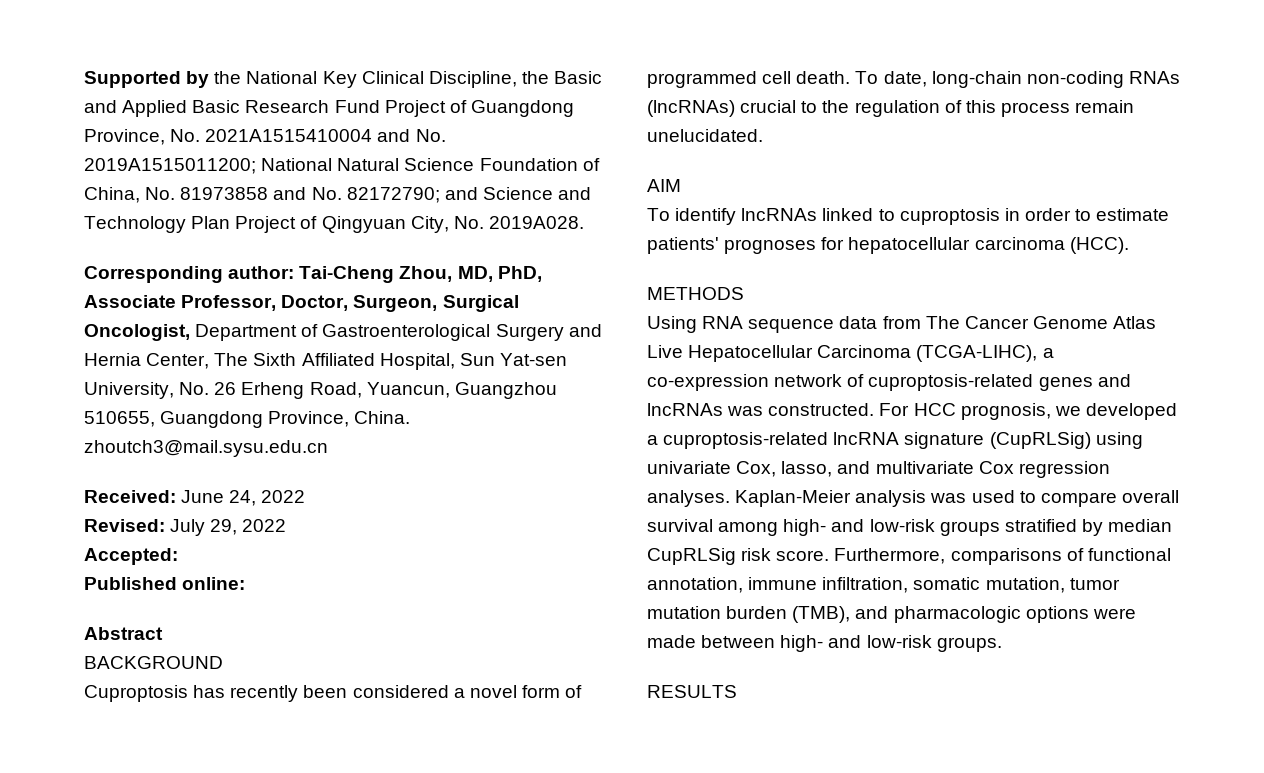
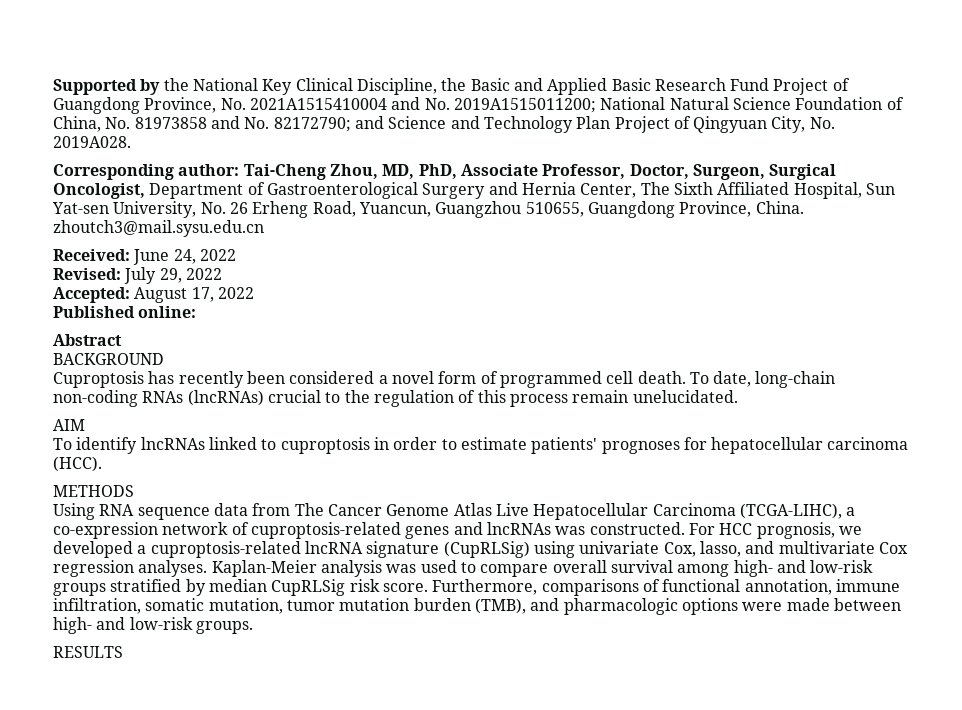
(178, 556) none -> [134,287,254,303] August 17, 2022

